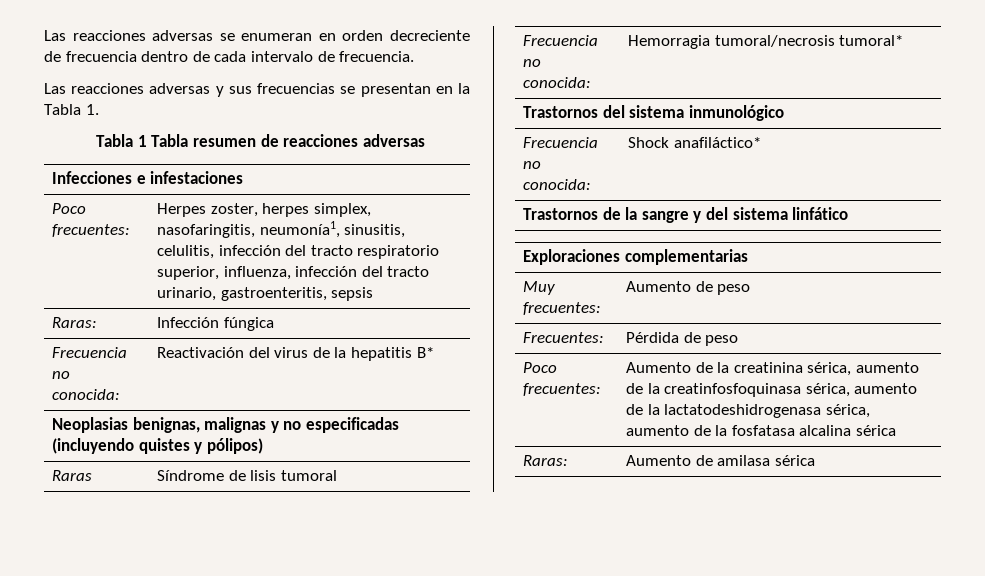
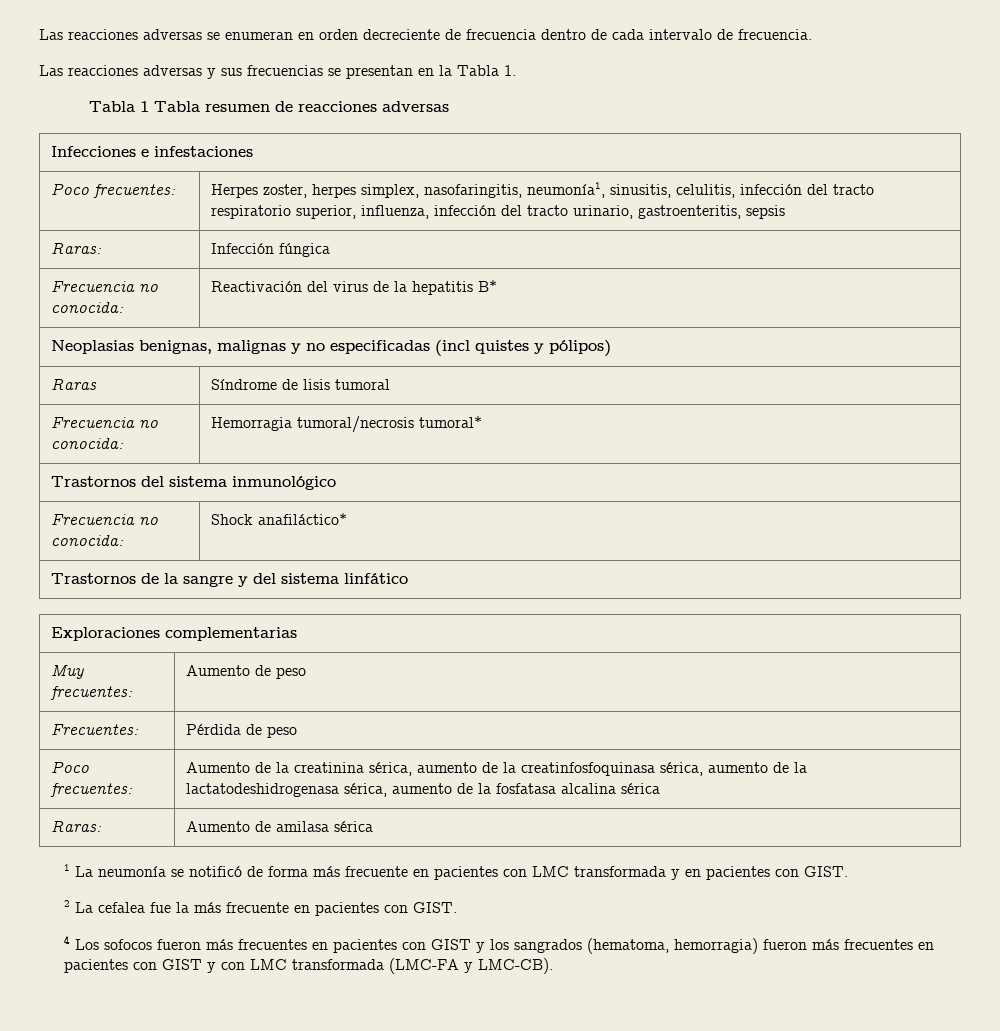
[52,438,135,454] (incluyendo -> [434,340,470,356] (incl
(815, 460) none -> [63,864,848,880] [63,900,457,916] [63,935,934,954] [63,958,553,974] // 1 La neumonía se notificó de forma más frecuente en pacientes con LMC transformada y en pacientes con GIST. // 2 La cefalea fue la más frecuente en pacientes con GIST. // 4 Los sofocos fueron más frecuentes en pacientes con GIST y los sangrados (hematoma, hemorragia) fueron más frecuentes en pacientes con GIST y con LMC transformada (LMC-FA y LMC-CB).

